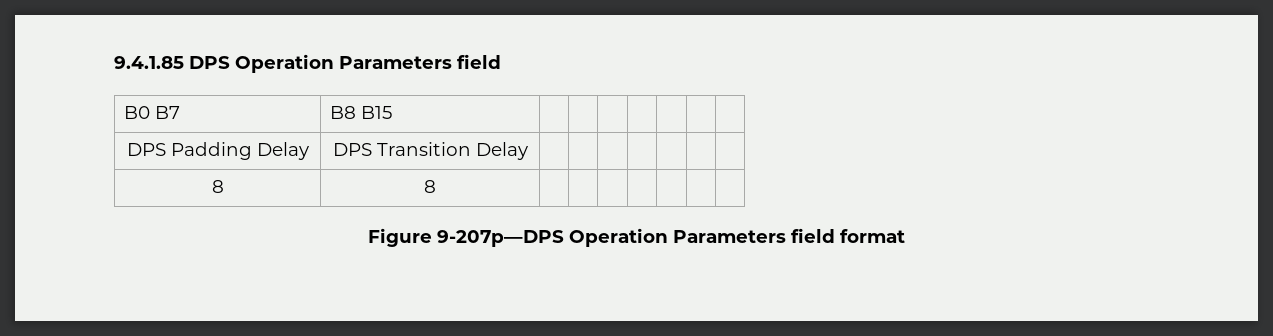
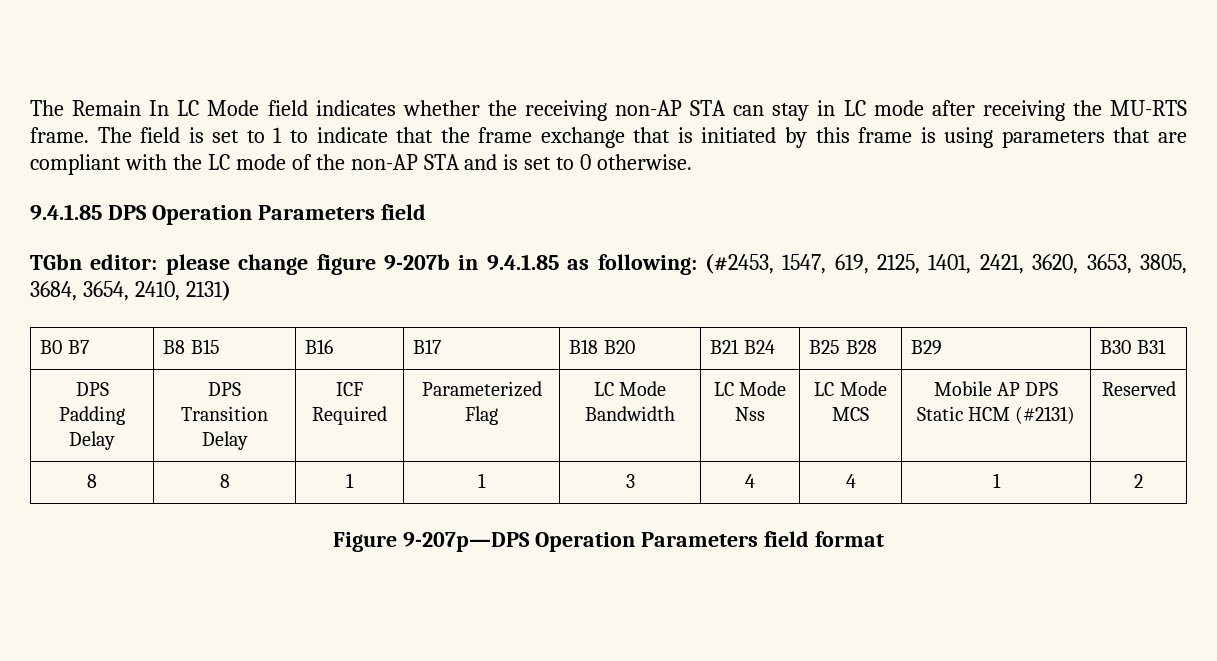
(114, 62) none -> [30,100,1187,121] [30,127,1187,148] [30,154,693,175] The Remain In LC Mode field indicates whether the receiving non-AP STA can stay in LC mode after receiving the MU-RTS frame. The field is set to 1 to indicate that the frame exchange that is initiated by this frame is using parameters that are compliant with the LC mode of the non-AP STA and is set to 0 otherwise. //
[124,106,181,119] [330,106,393,119] // B0 B7 | B8 B15 | | | | | | | -> [30,253,1188,275] [30,280,231,301] [40,340,89,354] [163,339,220,354] [305,339,334,354] [413,339,442,354] [569,339,635,354] [710,339,775,354] [809,340,877,354] [911,340,943,355] [1100,339,1166,354] // TGbn editor: please change figure 9-207b in 9.4.1.85 as following: (#2453, 1547, 619, 2125, 1401, 2421, 3620, 3653, 3805, 3684, 3654, 2410, 2131) // B0 B7 | B8 B15 | B16 | B17 | B18 B20 | B21 B24 | B25 B28 | B29 | B30 B31
[211,180,224,193] [424,180,436,193] | | | | | | // 8 | 8 | | | | | | | -> [336,382,363,396] [312,406,387,425] [421,381,542,397] [465,406,498,425] [593,381,667,396] [585,406,675,421] [713,381,787,396] [735,407,765,421] [814,381,887,396] [832,407,869,421] [933,381,1059,396] [916,406,1076,424] [1101,381,1176,396] [87,474,97,488] [219,474,230,488] [346,473,354,488] [478,473,486,488] [625,474,635,488] [745,474,755,488] [845,474,856,488] [992,473,1001,488] [1134,474,1143,488] ICF Required | Parameterized Flag | LC Mode Bandwidth | LC Mode Nss | LC Mode MCS | Mobile AP DPS Static HCM (#2131) | Reserved // 8 | 8 | 1 | 1 | 3 | 4 | 4 | 1 | 2

